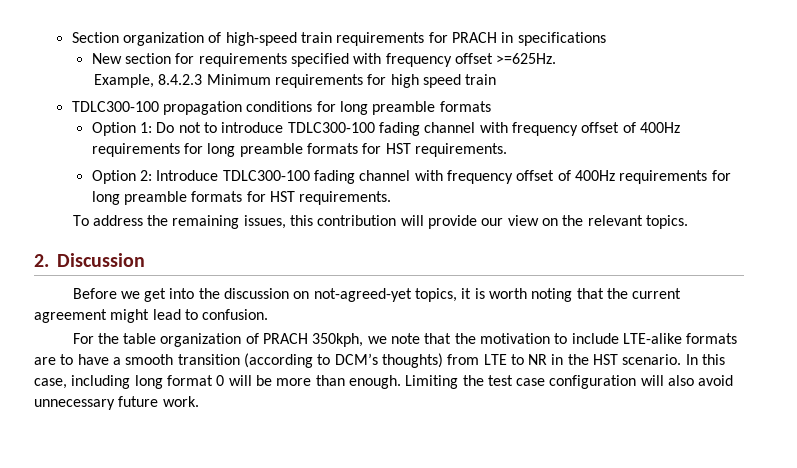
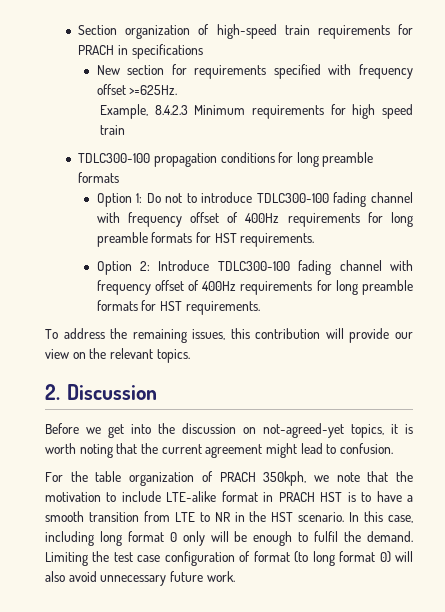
[686,333,738,344] [34,357,56,365] formats are -> [221,491,356,502] format in PRACH HST is
[243,353,443,368] (according to DCM’s thoughts) -> (139, 517) none
(225, 380) none -> [182,531,205,546] only
[276,375,401,389] more than enough. -> [253,531,413,546] enough to fulfil the demand.
(637, 382) none -> [239,551,391,566] of format (to long format 0)

